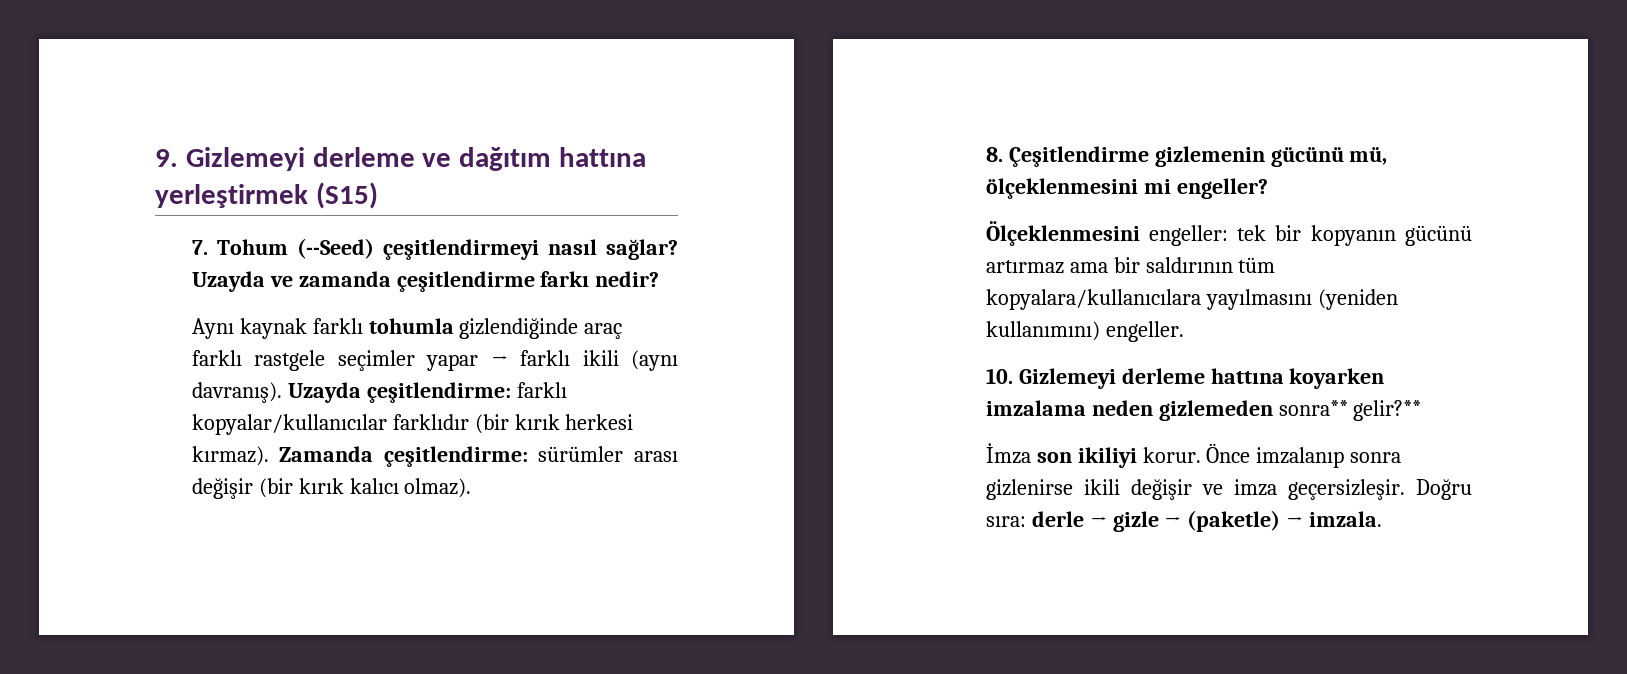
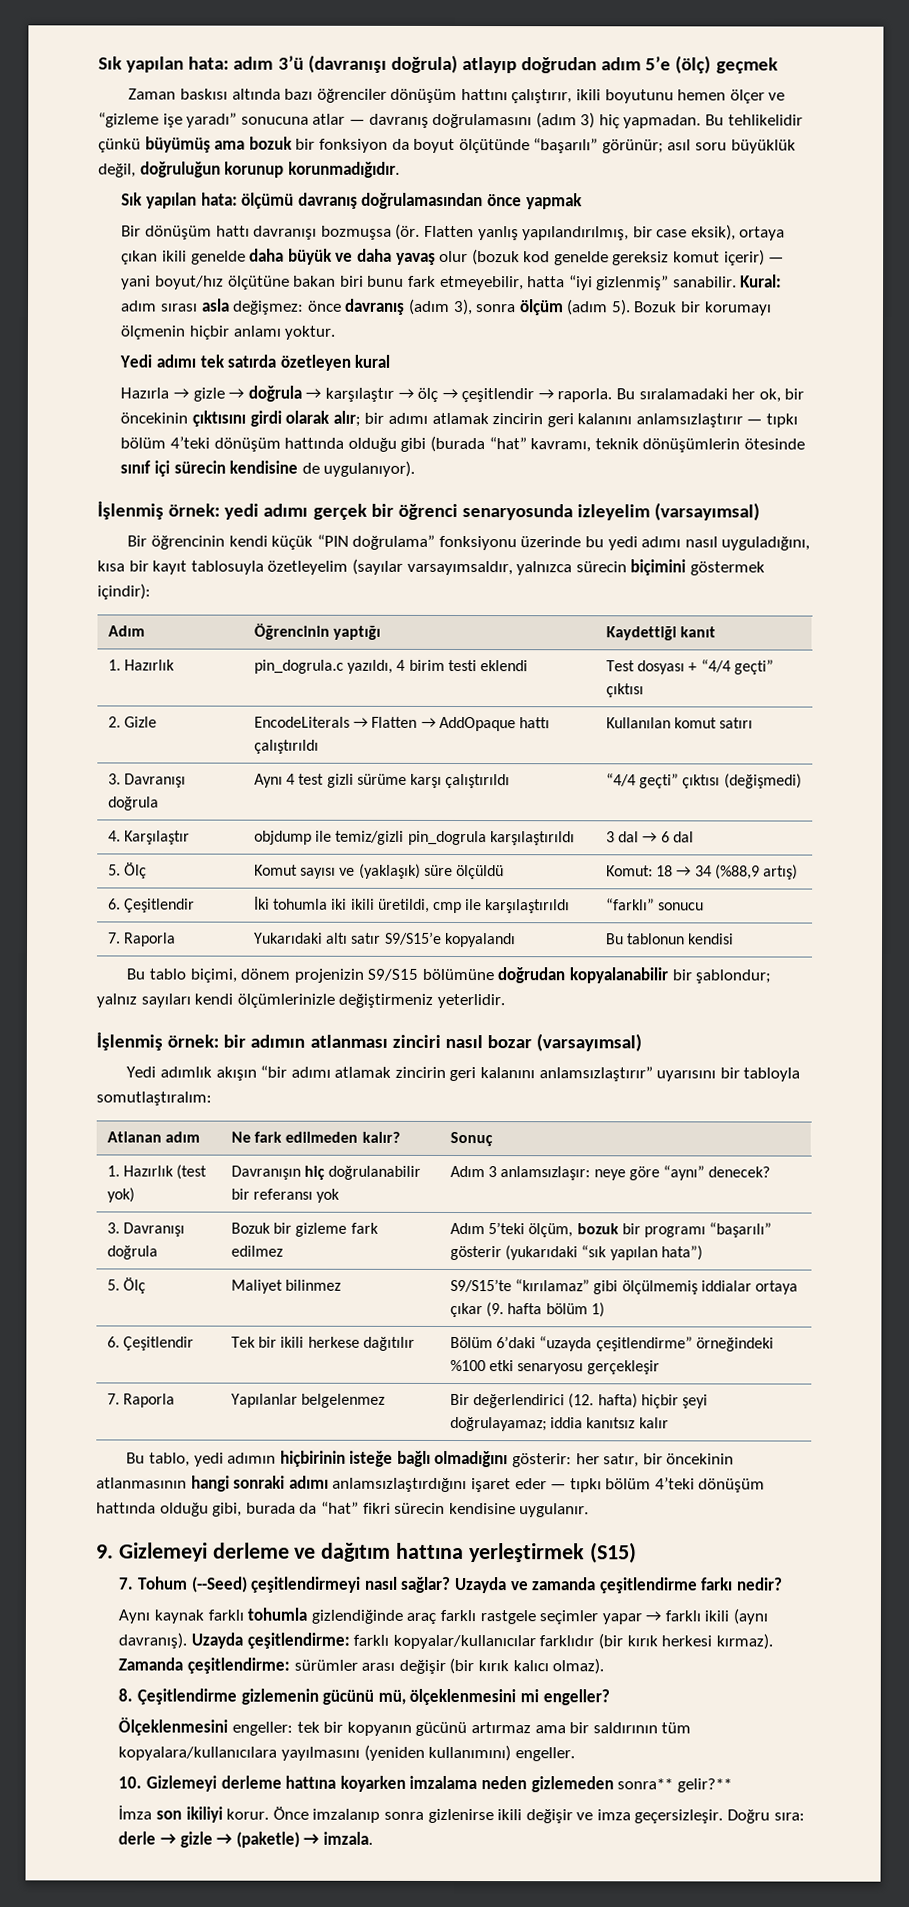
(155, 158) none -> [98,54,778,74] [128,88,786,104] [98,112,803,129] [98,136,796,154] [98,161,400,178] [121,192,583,210] [121,223,786,241] [121,248,785,266] [121,274,783,291] [121,298,772,316] [120,325,336,340] [119,354,391,371] [120,385,805,403] [120,410,799,428] [120,435,805,453] [120,460,416,477] [97,501,761,521] [127,534,811,551] [97,558,765,576] [97,583,151,600] [107,625,145,637] [253,623,382,640] [605,626,717,641] [107,659,176,671] [253,659,528,674] [605,659,774,675] [605,683,644,698] [107,716,158,728] [253,716,550,732] [253,739,319,754] [605,717,754,729] [107,773,187,788] [107,796,159,811] [253,773,511,789] [605,773,802,789] [107,830,191,845] [253,830,575,846] [605,831,694,843] [107,862,148,879] [253,863,504,880] [605,864,798,880] [107,898,196,913] [253,896,571,914] [605,898,705,911] [107,932,177,947] [253,931,516,948] [605,933,735,945] [126,967,772,984] [96,993,505,1009] [96,1032,643,1052] [126,1065,801,1082] [96,1091,212,1106] [106,1131,201,1143] [230,1131,400,1143] [449,1131,493,1147] [106,1164,208,1180] [106,1187,135,1203] [230,1165,422,1180] [230,1188,341,1203] [449,1165,771,1181] [106,1222,186,1237] [106,1245,158,1260] [230,1222,379,1237] [230,1245,283,1257] [449,1222,773,1238] [449,1245,703,1261] [106,1277,147,1294] [230,1279,342,1294] [449,1278,798,1295] [449,1302,605,1318] [106,1336,195,1351] [230,1336,415,1351] [449,1336,774,1352] [449,1359,660,1375] [106,1393,176,1408] [230,1393,386,1408] [449,1393,708,1409] [449,1416,669,1432] [126,1450,735,1468] [96,1475,766,1493] [96,1501,590,1518] Sık yapılan hata: adım 3’ü (davranışı doğrula) atlayıp doğrudan adım 5’e (ölç) geçmek // Zaman baskısı altında bazı öğrenciler dönüşüm hattını çalıştırır, ikili boyutunu hemen ölçer ve “gizleme işe yaradı” sonucuna atlar — davranış doğrulamasını (adım 3) hiç yapmadan. Bu tehlikelidir çünkü büyümüş ama bozuk bir fonksiyon da boyut ölçütünde “başarılı” görünür; asıl soru büyüklük değil, doğruluğun korunup korunmadığıdır. // Sık yapılan hata: ölçümü davranış doğrulamasından önce yapmak // Bir dönüşüm hattı davranışı bozmuşsa (ör. Flatten yanlış yapılandırılmış, bir case eksik), ortaya çıkan ikili genelde daha büyük ve daha yavaş olur (bozuk kod genelde gereksiz komut içerir) — yani boyut/hız ölçütüne bakan biri bunu fark etmeyebilir, hatta “iyi gizlenmiş” sanabilir. Kural: adım sırası asla değişmez: önce davranış (adım 3), sonra ölçüm (adım 5). Bozuk bir korumayı ölçmenin hiçbir anlamı yoktur. // Yedi adımı tek satırda özetleyen kural // Hazırla → gizle → doğrula → karşılaştır → ölç → çeşitlendir → raporla. Bu sıralamadaki her ok, bir öncekinin çıktısını girdi olarak alır; bir adımı atlamak zincirin geri kalanını anlamsızlaştırır — tıpkı bölüm 4’teki dönüşüm hattında olduğu gibi (burada “hat” kavramı, teknik dönüşümlerin ötesinde sınıf içi sürecin kendisine de uygulanıyor). // İşlenmiş örnek: yedi adımı gerçek bir öğrenci senaryosunda izleyelim (varsayımsal) // Bir öğrencinin kendi küçük “PIN doğrulama” fonksiyonu üzerinde bu yedi adımı nasıl uyguladığını, kısa bir kayıt tablosuyla özetleyelim (sayılar varsayımsaldır, yalnızca sürecin biçimini göstermek içindir): // Adım | Öğrencinin yaptığı | Kaydettiği kanıt // 1. Hazırlık | pin_dogrula.c yazıldı, 4 birim testi eklendi | Test dosyası + “4/4 geçti” çıktısı // 2. Gizle | EncodeLiterals → Flatten → AddOpaque hattı çalıştırıldı | Kullanılan komut satırı // 3. Davranışı doğrula | Aynı 4 test gizli sürüme karşı çalıştırıldı | “4/4 geçti” çıktısı (değişmedi) // 4. Karşılaştır | objdump ile temiz/gizli pin_dogrula karşılaştırıldı | 3 dal → 6 dal // 5. Ölç | Komut sayısı ve (yaklaşık) süre ölçüldü | Komut: 18 → 34 (%88,9 artış) // 6. Çeşitlendir | İki tohumla iki ikili üretildi, cmp ile karşılaştırıldı | “farklı” sonucu // 7. Raporla | Yukarıdaki altı satır S9/S15’e kopyalandı | Bu tablonun kendisi // Bu tablo biçimi, dönem projenizin S9/S15 bölümüne doğrudan kopyalanabilir bir şablondur; yalnız sayıları kendi ölçümlerinizle değiştirmeniz yeterlidir. // İşlenmiş örnek: bir adımın atlanması zinciri nasıl bozar (varsayımsal) // Yedi adımlık akışın “bir adımı atlamak zincirin geri kalanını anlamsızlaştırır” uyarısını bir tabloyla somutlaştıralım: // Atlanan adım | Ne fark edilmeden kalır? | Sonuç // 1. Hazırlık (test yok) | Davranışın hiç doğrulanabilir bir referansı yok | Adım 3 anlamsızlaşır: neye göre “aynı” denecek? // 3. Davranışı doğrula | Bozuk bir gizleme fark edilmez | Adım 5’teki ölçüm, bozuk bir programı “başarılı” gösterir (yukarıdaki “sık yapılan hata”) // 5. Ölç | Maliyet bilinmez | S9/S15’te “kırılamaz” gibi ölçülmemiş iddialar ortaya çıkar (9. hafta bölüm 1) // 6. Çeşitlendir | Tek bir ikili herkese dağıtılır | Bölüm 6’daki “uzayda çeşitlendirme” örneğindeki %100 etki senaryosu gerçekleşir // 7. Raporla | Yapılanlar belgelenmez | Bir değerlendirici (12. hafta) hiçbir şeyi doğrulayamaz; iddia kanıtsız kalır // Bu tablo, yedi adımın hiçbirinin isteğe bağlı olmadığını gösterir: her satır, bir öncekinin atlanmasının hangi sonraki adımı anlamsızlaştırdığını işaret eder — tıpkı bölüm 4’teki dönüşüm hattında olduğu gibi, burada da “hat” fikri sürecin kendisine uygulanır. //

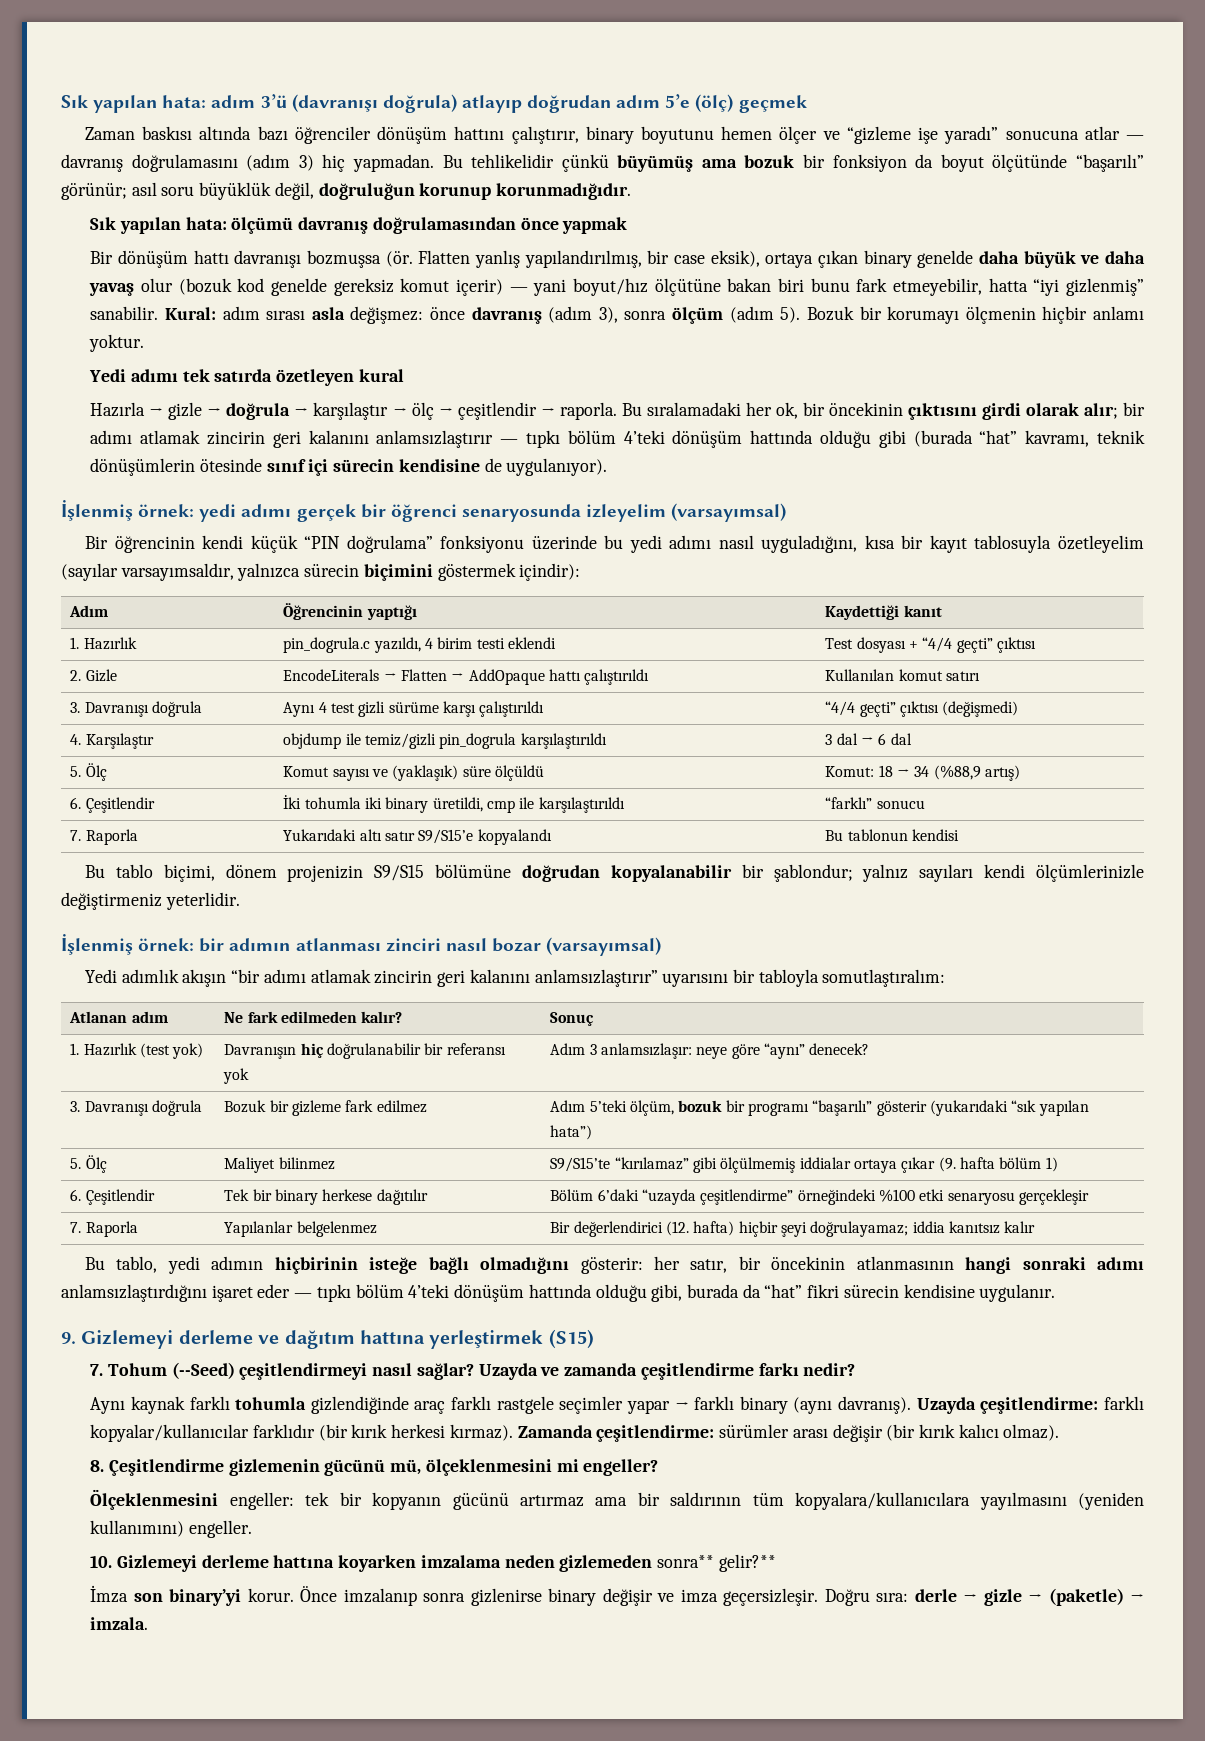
[576,89,602,101] ikili -> [585,126,634,144] binary
[161,250,187,262] ikili -> [863,250,912,268] binary
[350,898,375,910] ikili -> [385,797,429,813] binary
[280,1336,305,1348] ikili -> [275,1189,319,1205] binary
[704,1610,730,1622] ikili -> [739,1396,788,1414] binary
[185,1806,223,1823] ikiliyi -> [169,1589,242,1606] binary’yi
[497,1809,523,1821] ikili -> [548,1588,597,1606] binary

